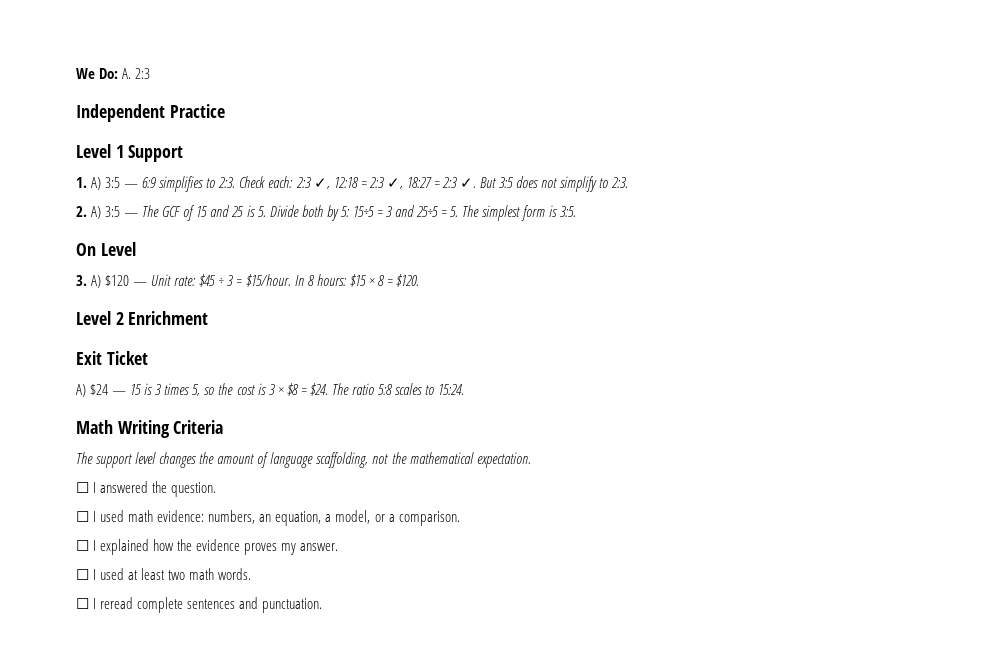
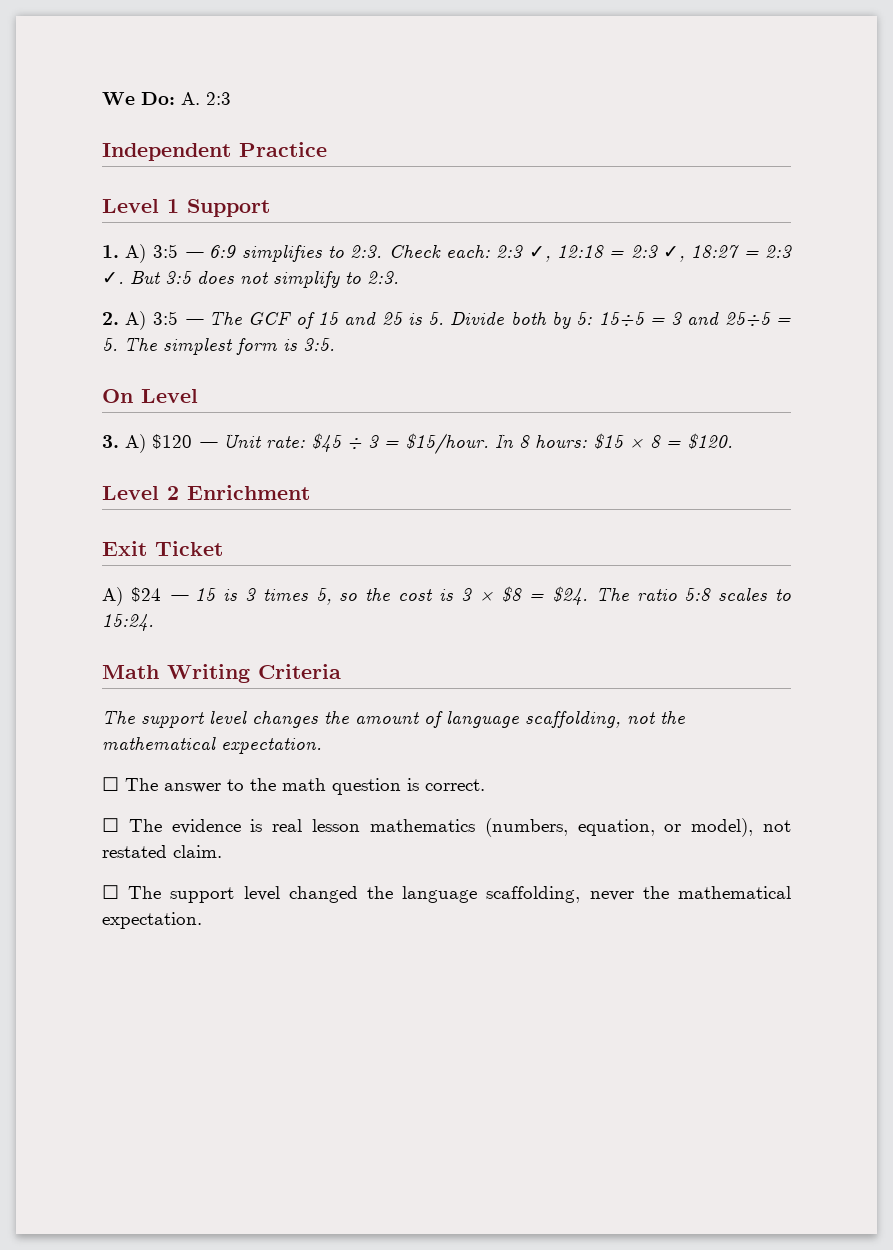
[93,481,217,497] [76,510,460,526] [76,539,339,555] [76,568,252,580] [76,597,323,613] I answered the question. // ☐ I used math evidence: numbers, an equation, a model, or a comparison. // ☐ I explained how the evidence proves my answer. // ☐ I used at least two math words. // ☐ I reread complete sentences and punctuation. -> [125,778,485,795] [102,818,792,837] [102,845,222,858] [102,885,791,903] [102,912,202,929] The answer to the math question is correct. // ☐ The evidence is real lesson mathematics (numbers, equation, or model), not restated claim. // ☐ The support level changed the language scaffolding, never the mathematical expectation.

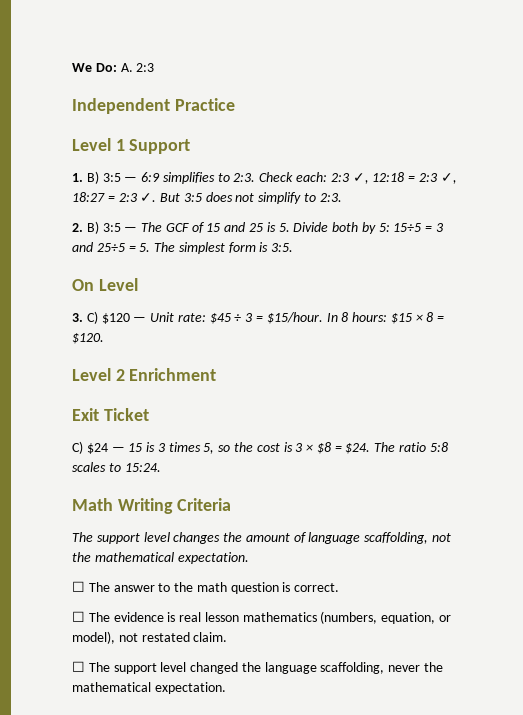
[125,244,147,263] A) -> [86,171,99,184] B)
[125,311,147,330] A) -> [86,221,99,234] B)
[125,434,146,453] A) -> [86,311,98,324] C)
[102,587,123,606] A) -> [72,441,83,454] C)

